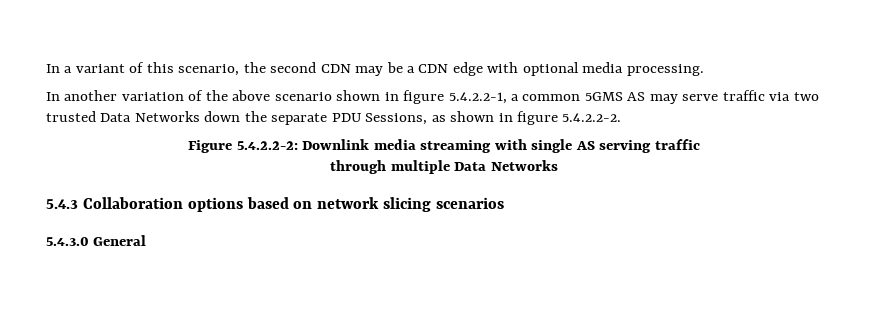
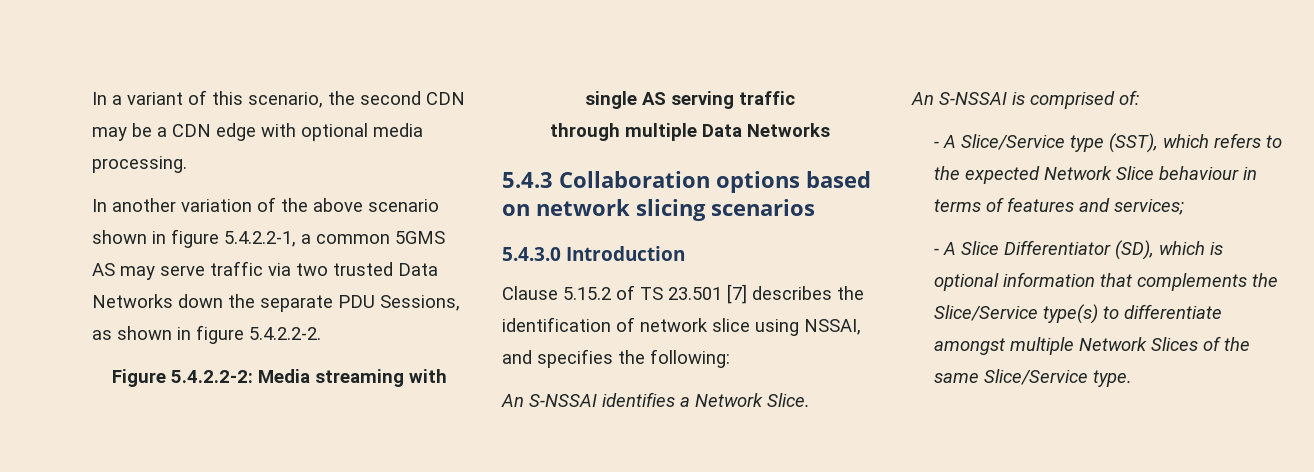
[302,139,416,150] Downlink media -> [258,369,310,383] Media
[93,235,147,246] General -> [566,246,685,261] [502,284,864,304] [502,317,861,336] [502,349,730,368] [501,392,810,407] [911,90,1139,109] [934,133,1283,153] [934,166,1258,184] [934,197,1185,215] [934,240,1224,260] [934,272,1279,291] [934,304,1223,324] [934,336,1251,355] [934,369,1133,387] Introduction // Clause 5.15.2 of TS 23.501 [7] describes the identification of network slice using NSSAI, and specifies the following: // An S-NSSAI identifies a Network Slice. // An S-NSSAI is comprised of: // - A Slice/Service type (SST), which refers to the expected Network Slice behaviour in terms of features and services; // - A Slice Differentiator (SD), which is optional information that complements the Slice/Service type(s) to differentiate amongst multiple Network Slices of the same Slice/Service type.

